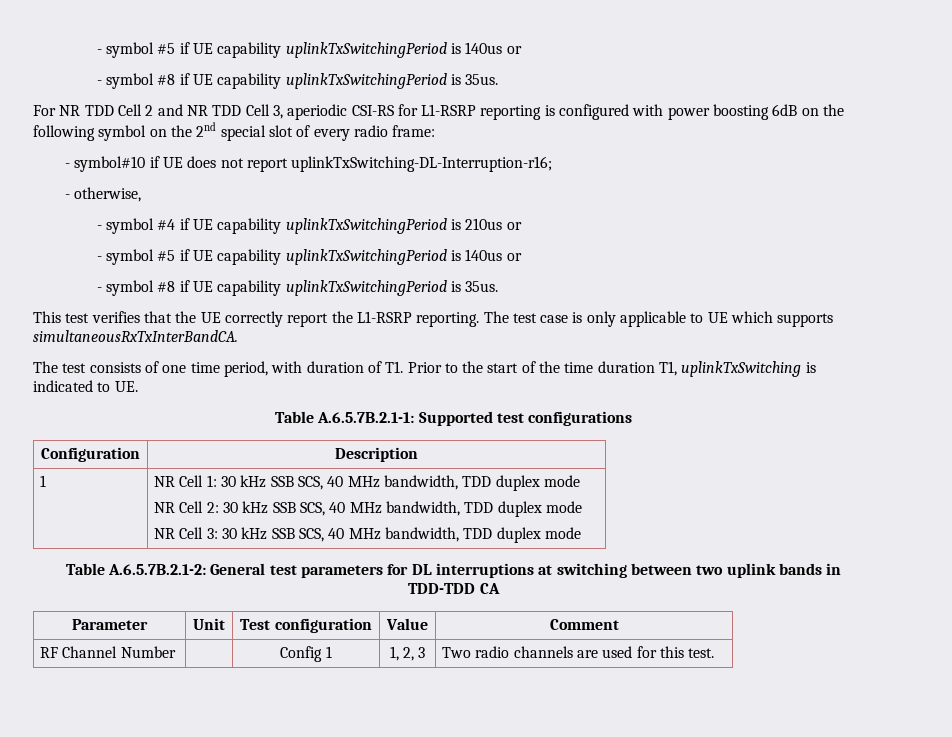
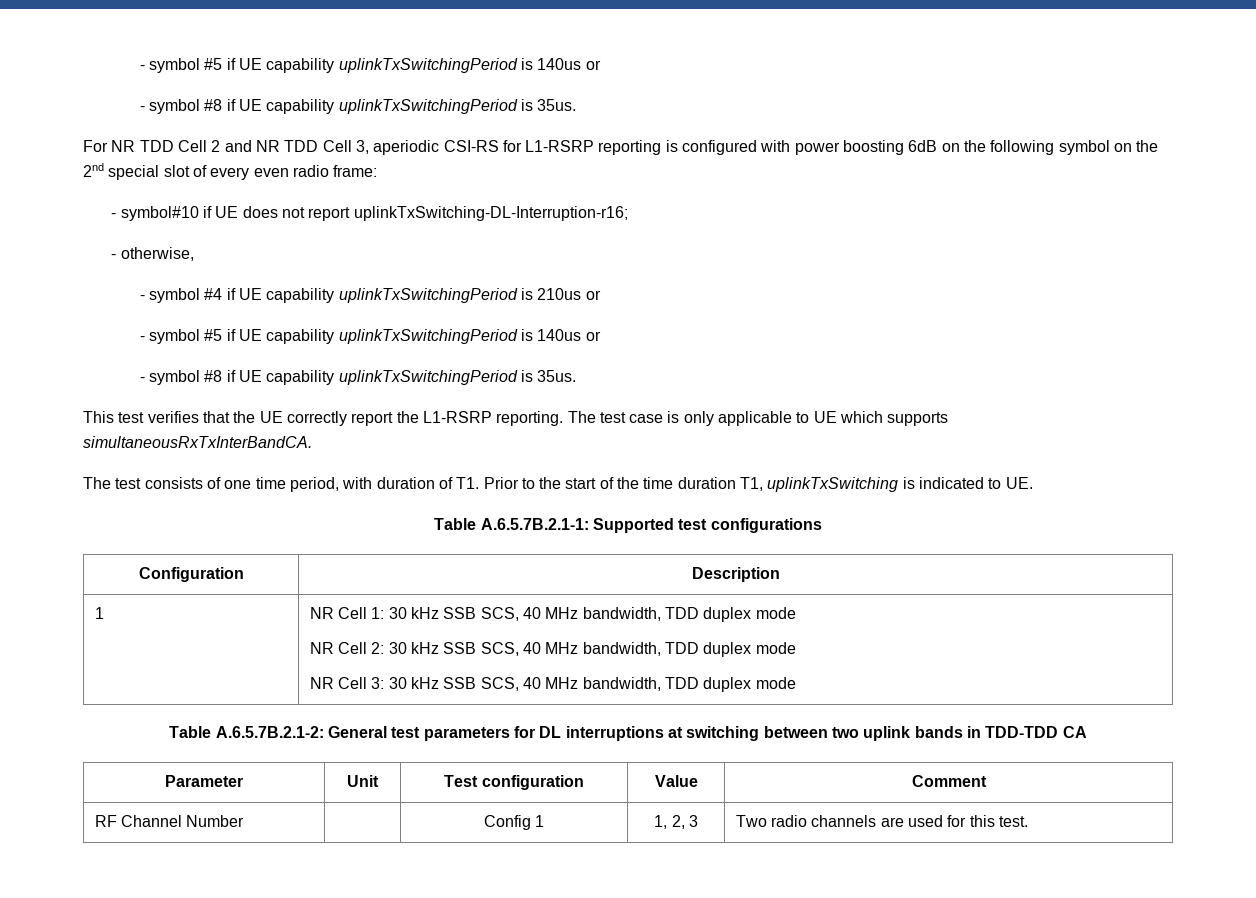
(350, 135) none -> [253,168,289,177] even

